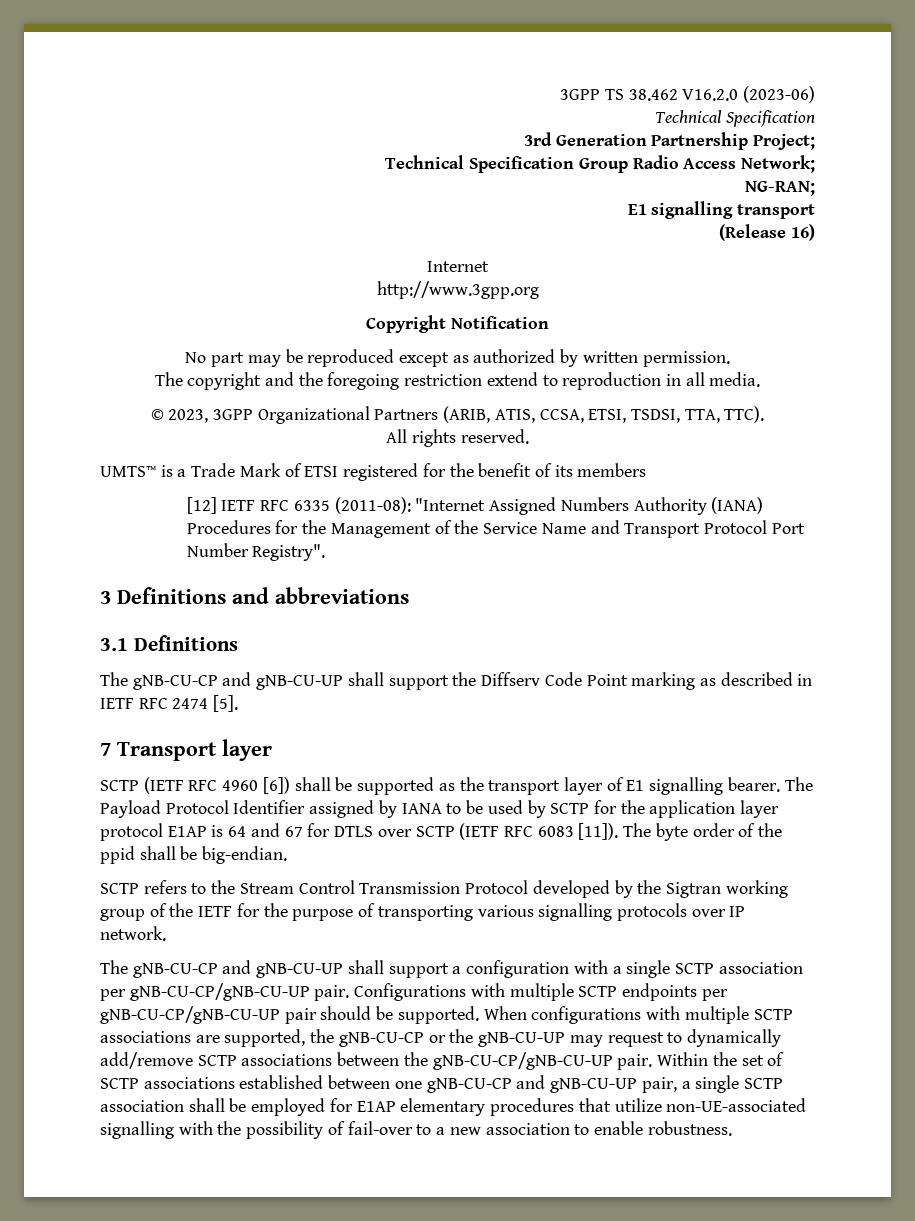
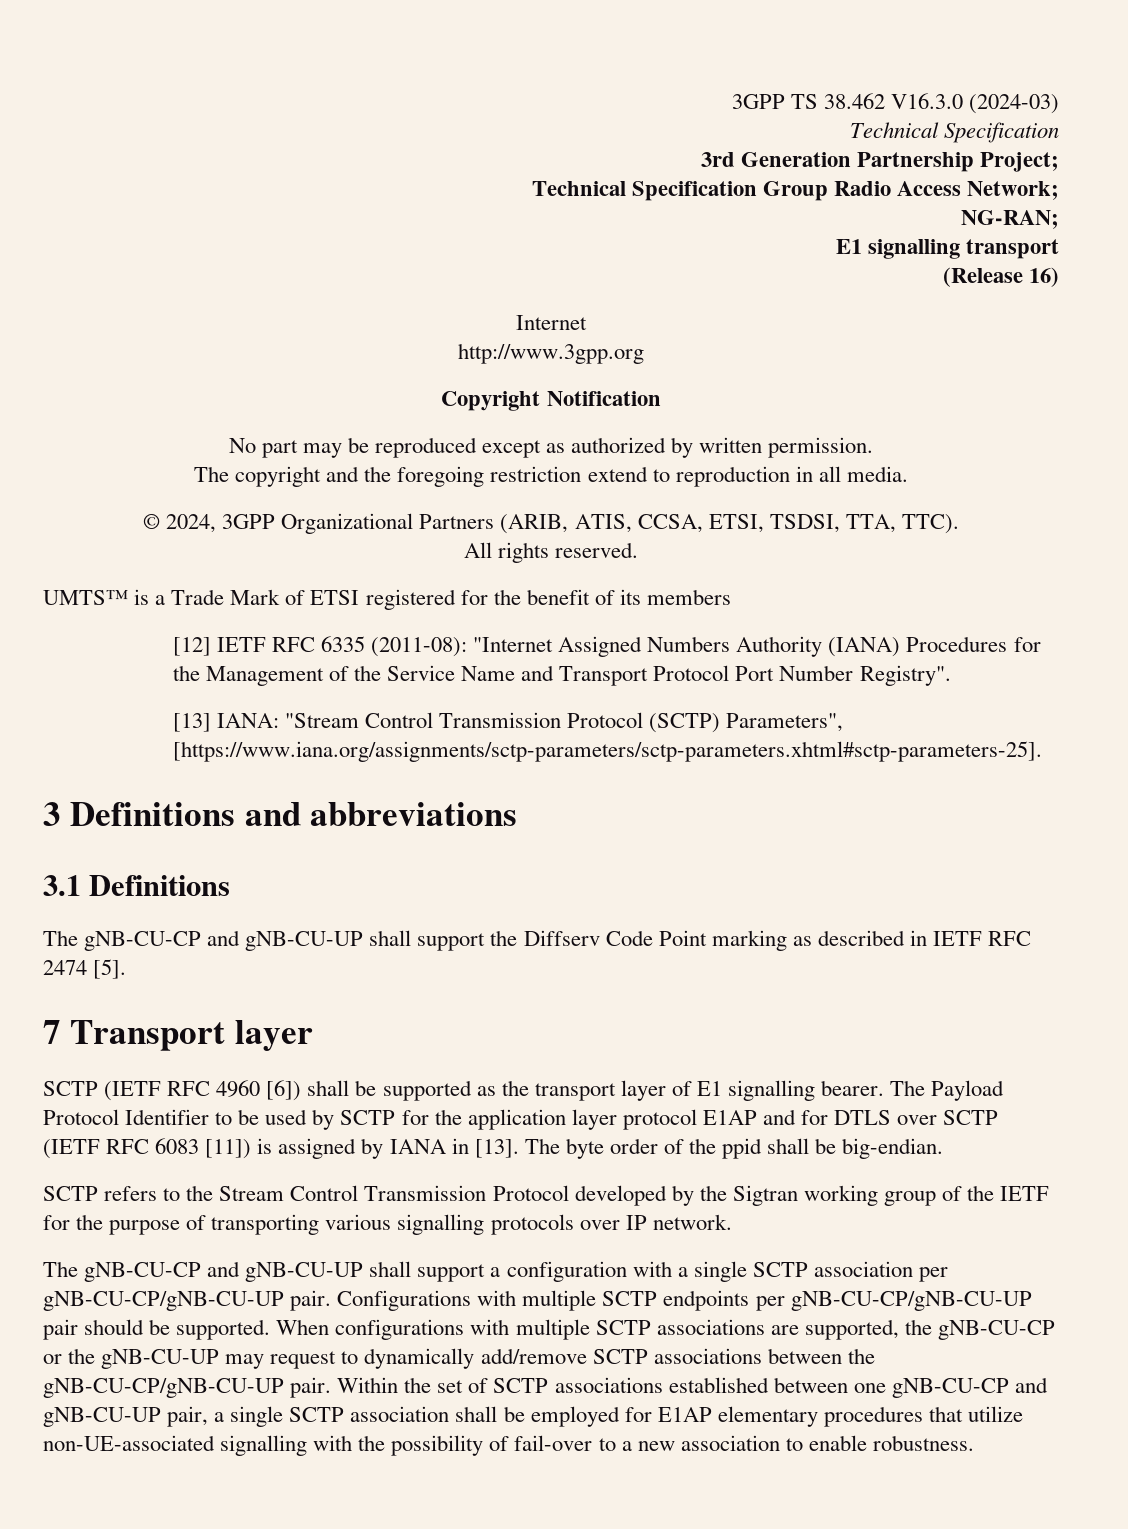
[682,86,816,103] V16.2.0 (2023-06) -> [890,93,1060,114] V16.3.0 (2024-03)
[168,409,209,423] 2023, -> [166,514,217,533] 2024,
(326, 552) none -> [172,712,844,733] [172,741,1042,762] // [13] IANA: "Stream Control Transmission Protocol (SCTP) Parameters", [https://www.iana.org/assignments/sctp-parameters/sctp-parameters.xhtml#sctp-parameters-25].
[309,800,442,818] assigned by IANA -> (210, 1117) none
[211,823,303,837] is 64 and 67 -> [762,1109,796,1125] and
[578,823,619,840] [11]). -> [205,1138,519,1159] [11]) is assigned by IANA in [13].

